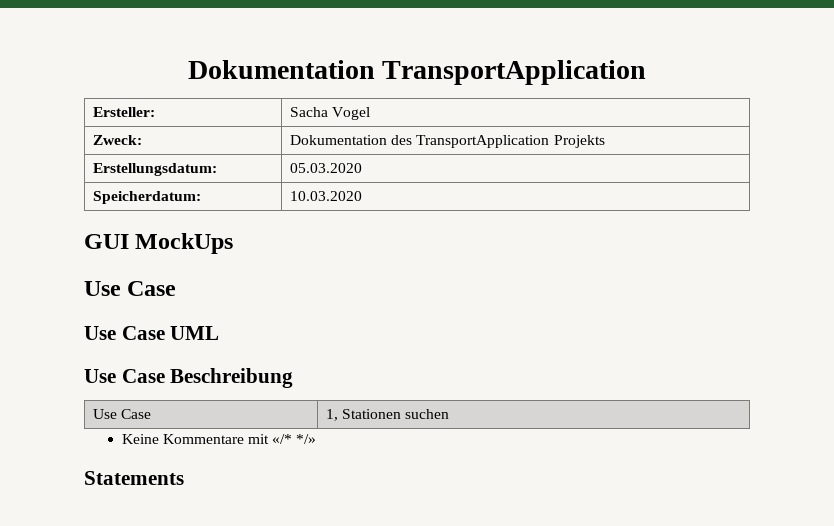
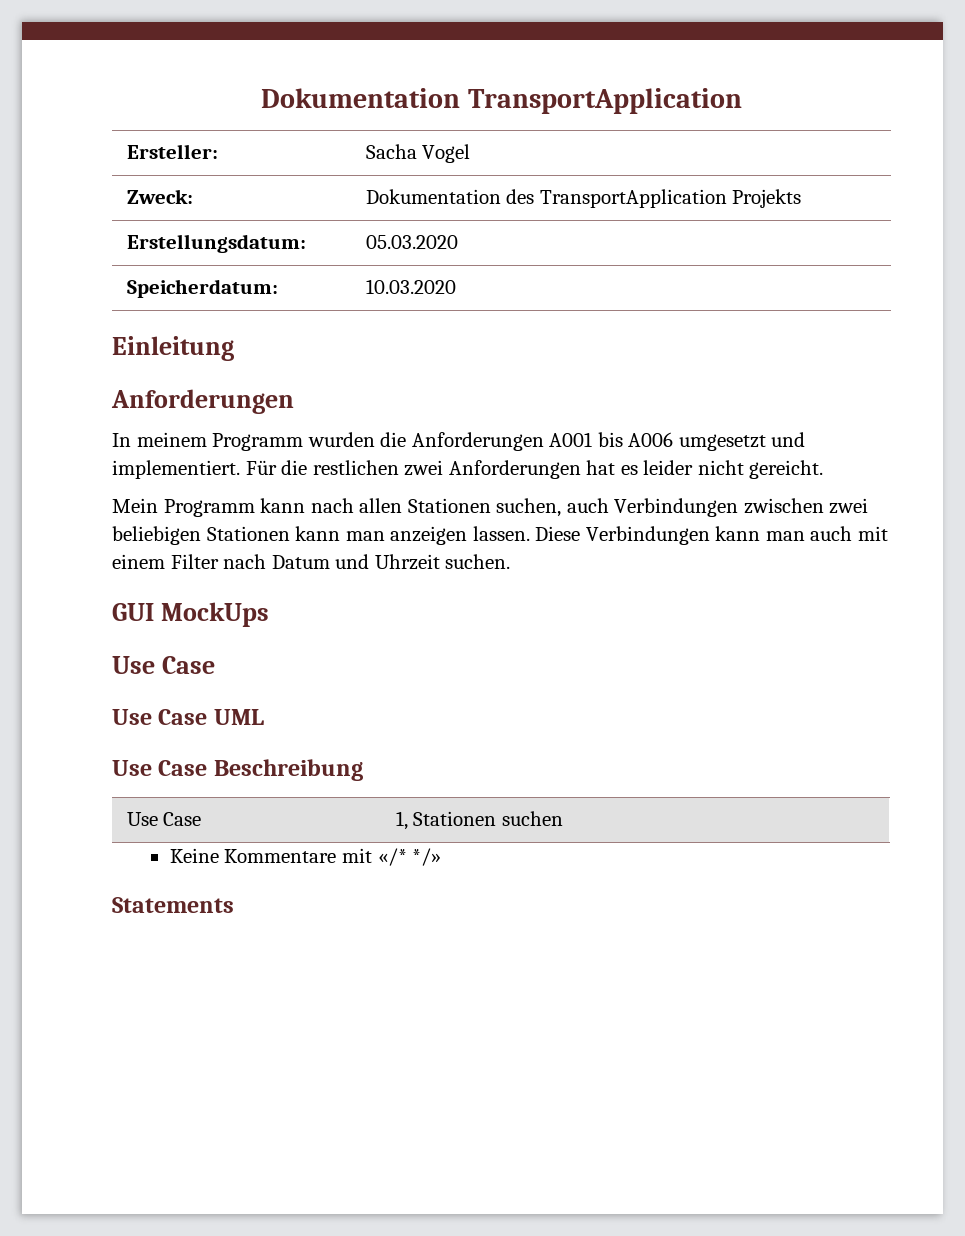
(362, 196) none -> [112,336,234,361] [111,389,294,414] [112,432,806,451] [112,460,824,479] [112,498,869,517] [112,526,888,545] [112,554,511,570] // Einleitung // Anforderungen // In meinem Programm wurden die Anforderungen A001 bis A006 umgesetzt und implementiert. Für die restlichen zwei Anforderungen hat es leider nicht gereicht. // Mein Programm kann nach allen Stationen suchen, auch Verbindungen zwischen zwei beliebigen Stationen kann man anzeigen lassen. Diese Verbindungen kann man auch mit einem Filter nach Datum und Uhrzeit suchen.

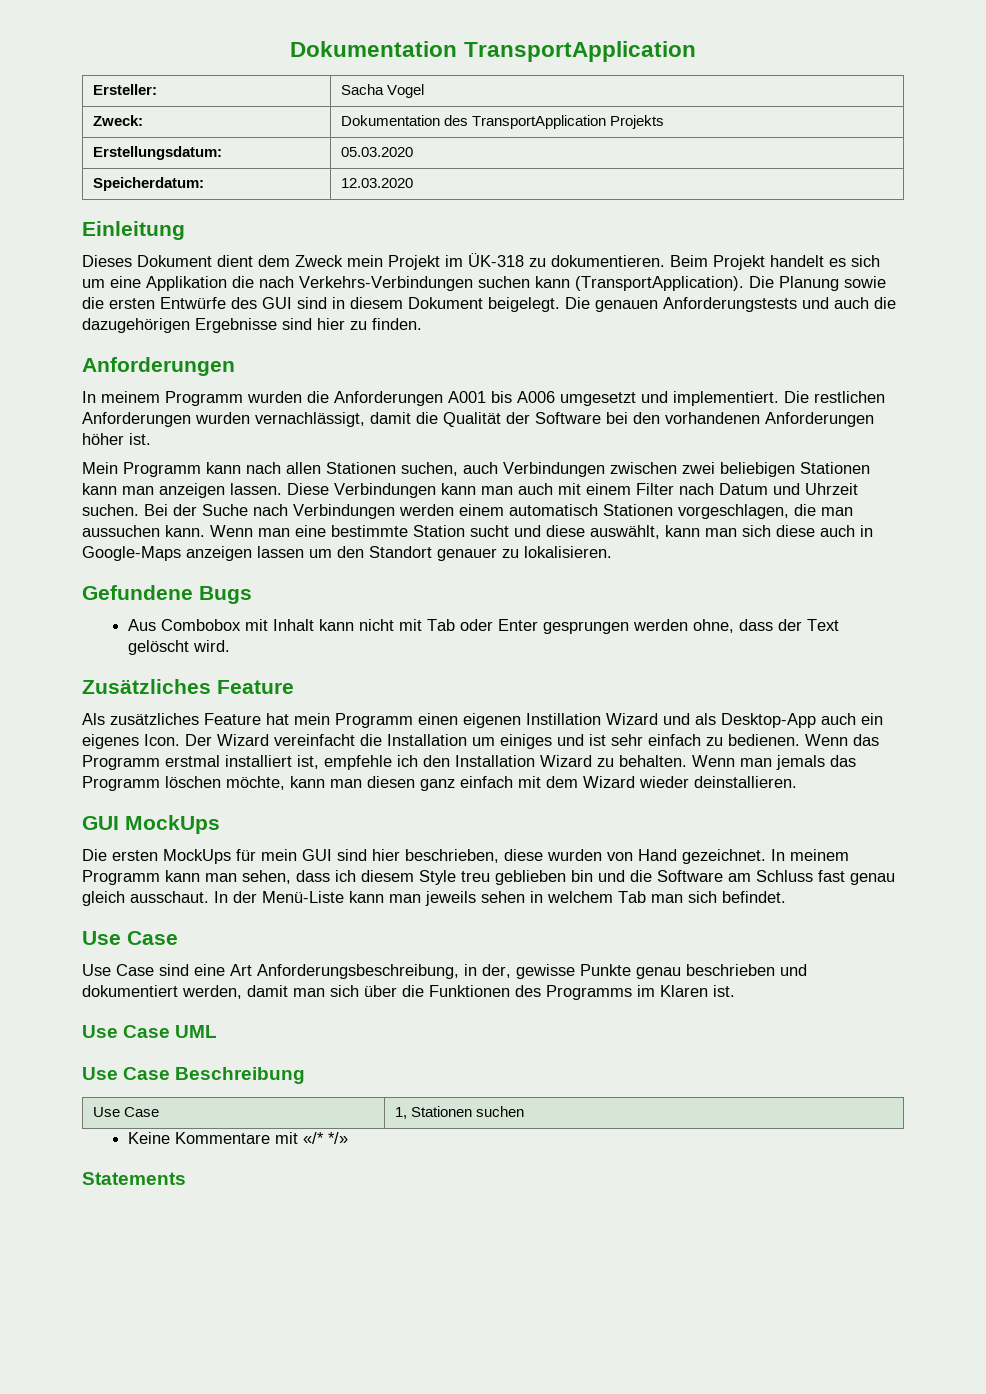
[365,279,456,294] 10.03.2020 -> [340,178,413,188] 12.03.2020
(234, 348) none -> [82,253,880,270] [82,276,886,291] [82,297,896,312] [82,318,422,333] // Dieses Dokument dient dem Zweck mein Projekt im ÜK-318 zu dokumentieren. Beim Projekt handelt es sich um eine Applikation die nach Verkehrs-Verbindungen suchen kann (TransportApplication). Die Planung sowie die ersten Entwürfe des GUI sind in diesem Dokument beigelegt. Die genauen Anforderungstests und auch die dazugehörigen Ergebnisse sind hier zu finden.
[245,460,824,479] Für die restlichen zwei Anforderungen hat es leider nicht gereicht. -> [784,391,885,403] [82,412,874,427] [82,433,151,445] Die restlichen Anforderungen wurden vernachlässigt, damit die Qualität der Software bei den vorhandenen Anforderungen höher ist.
[112,602,270,627] [112,656,216,674] // GUI MockUps // Use Case -> [144,504,853,519] [82,525,873,539] [82,546,612,561] [82,585,252,604] [127,619,839,634] [127,640,230,655] [82,679,294,694] [82,713,883,728] [82,734,879,749] [82,755,856,770] [82,776,797,791] [82,815,220,834] [82,849,849,864] [82,870,895,885] [82,891,786,906] [82,931,178,945] [82,964,807,979] [82,985,735,1000] Bei der Suche nach Verbindungen werden einem automatisch Stationen vorgeschlagen, die man aussuchen kann. Wenn man eine bestimmte Station sucht und diese auswählt, kann man sich diese auch in Google-Maps anzeigen lassen um den Standort genauer zu lokalisieren. // Gefundene Bugs // Aus Combobox mit Inhalt kann nicht mit Tab oder Enter gesprungen werden ohne, dass der Text gelöscht wird. // Zusätzliches Feature // Als zusätzliches Feature hat mein Programm einen eigenen Instillation Wizard und als Desktop-App auch ein eigenes Icon. Der Wizard vereinfacht die Installation um einiges und ist sehr einfach zu bedienen. Wenn das Programm erstmal installiert ist, empfehle ich den Installation Wizard zu behalten. Wenn man jemals das Programm löschen möchte, kann man diesen ganz einfach mit dem Wizard wieder deinstallieren. // GUI MockUps // Die ersten MockUps für mein GUI sind hier beschrieben, diese wurden von Hand gezeichnet. In meinem Programm kann man sehen, dass ich diesem Style treu geblieben bin und die Software am Schluss fast genau gleich ausschaut. In der Menü-Liste kann man jeweils sehen in welchem Tab man sich befindet. // Use Case // Use Case sind eine Art Anforderungsbeschreibung, in der, gewisse Punkte genau beschrieben und dokumentiert werden, damit man sich über die Funktionen des Programms im Klaren ist.

